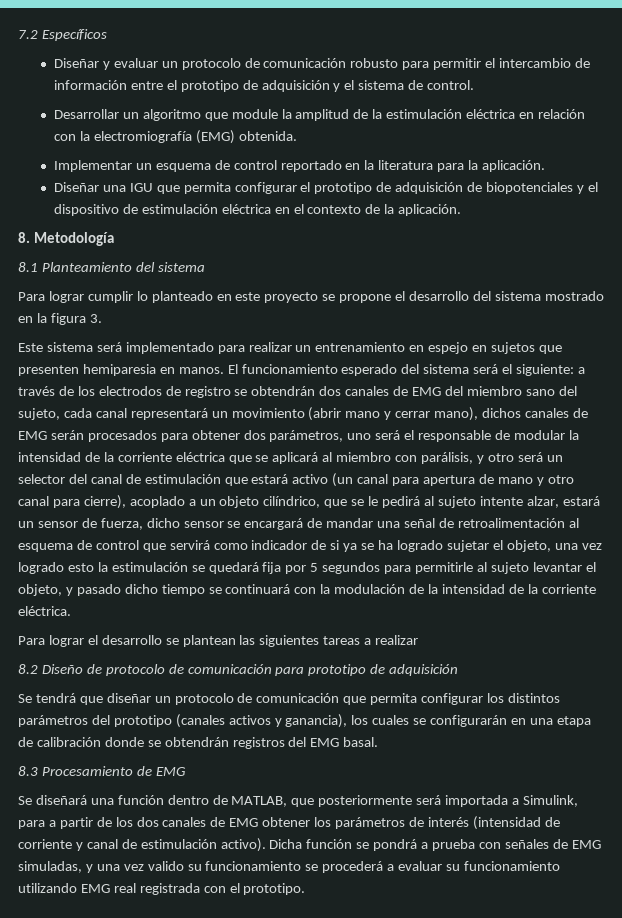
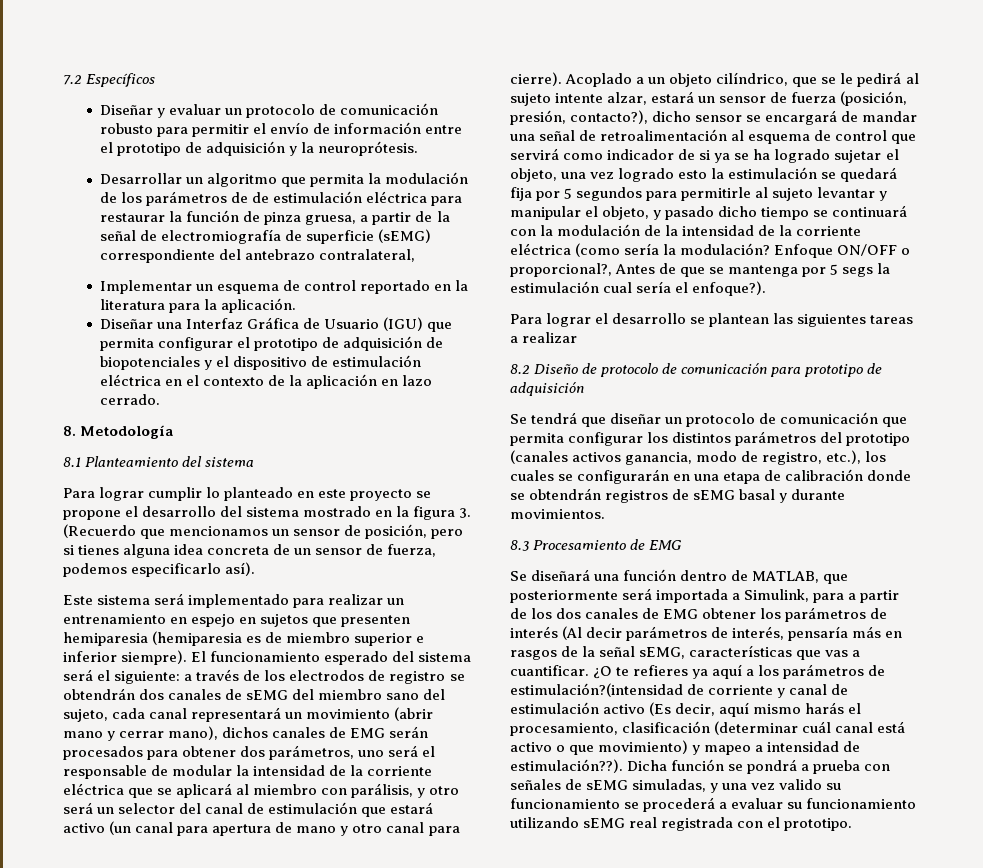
[499,58,572,68] intercambio -> [270,122,310,134] envío
[344,80,475,90] el sistema de control. -> [301,141,419,156] la neuroprótesis.
[231,109,585,121] [53,130,297,144] module la amplitud de la estimulación eléctrica en relación con la electromiografía (EMG) obtenida. -> [310,172,469,187] [100,191,463,206] [100,210,450,225] [100,229,432,244] [100,249,416,263] permita la modulación de los parámetros de de estimulación eléctrica para restaurar la función de pinza gruesa, a partir de la señal de electromiografía de superficie (sEMG) correspondiente del antebrazo contralateral,
[129,183,153,192] IGU -> [186,317,424,331] Interfaz Gráfica de Usuario (IGU)
[398,204,462,216] aplicación. -> [306,374,433,389] [100,394,161,405] aplicación en lazo cerrado.
(102, 318) none -> [63,524,464,539] [63,544,437,558] [63,562,256,577] (Recuerdo que mencionamos un sensor de posición, pero si tienes alguna idea concreta de un sensor de fuerza, podemos especificarlo así).
[159,367,224,374] en manos. -> [152,631,425,646] [63,650,188,665] (hemiparesia es de miembro superior e inferior siempre).
[412,387,442,396] EMG -> [246,690,289,700] sEMG
[83,495,185,509] cierre), acoplado -> [510,72,633,87] cierre). Acoplado
[100,518,143,530] fuerza, -> [791,91,908,106] [510,110,649,125] fuerza (posición, presión, contacto?),
(582, 567) none -> [879,191,888,201] [510,206,581,220] y manipular
[18,606,71,616] eléctrica. -> [510,243,911,258] [510,263,891,277] [510,281,767,296] eléctrica (como sería la modulación? Enfoque ON/OFF o proporcional?, Antes de que se mantenga por 5 segs la estimulación cual sería el enfoque?).
[274,714,348,728] y ganancia), -> [625,450,862,465] ganancia, modo de registro, etc.),
[288,737,379,747] del EMG basal. -> [672,489,846,503] [510,509,605,519] de sEMG basal y durante movimientos.
[472,816,541,830] (intensidad -> [562,626,903,641] [510,645,861,660] [510,664,886,679] [510,683,683,697] (Al decir parámetros de interés, pensaría más en rasgos de la señal sEMG, características que vas a cuantificar. ¿O te refieres ya aquí a los parámetros de estimulación?(intensidad
[220,838,266,852] activo). -> [603,702,862,717] [510,721,906,736] [510,740,861,755] [510,759,623,773] activo (Es decir, aquí mismo harás el procesamiento, clasificación (determinar cuál canal está activo o que movimiento) y mapeo a intensidad de estimulación??).
[571,840,601,849] EMG -> [586,780,629,790] sEMG
[80,884,110,893] EMG -> [583,818,626,828] sEMG

